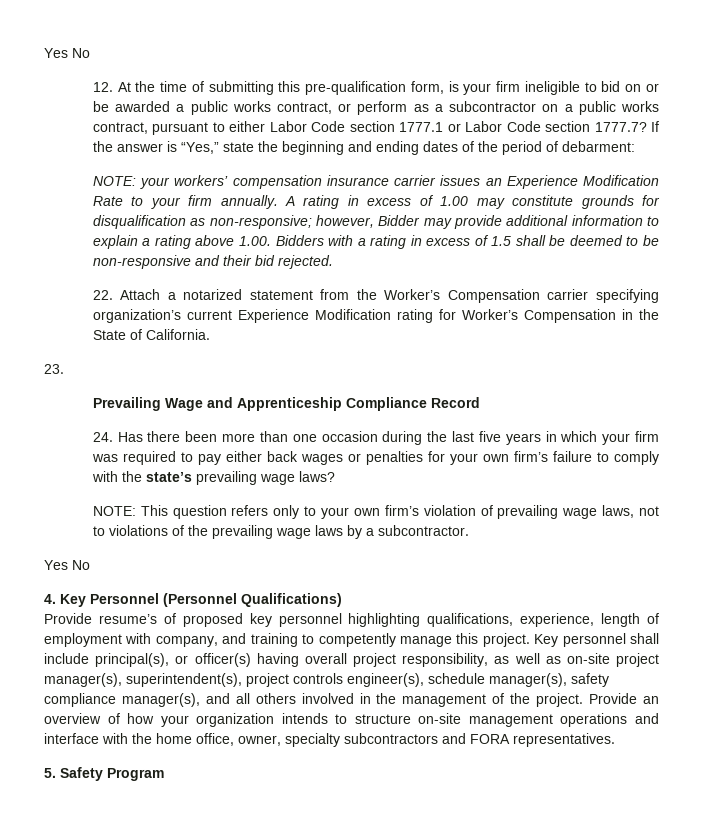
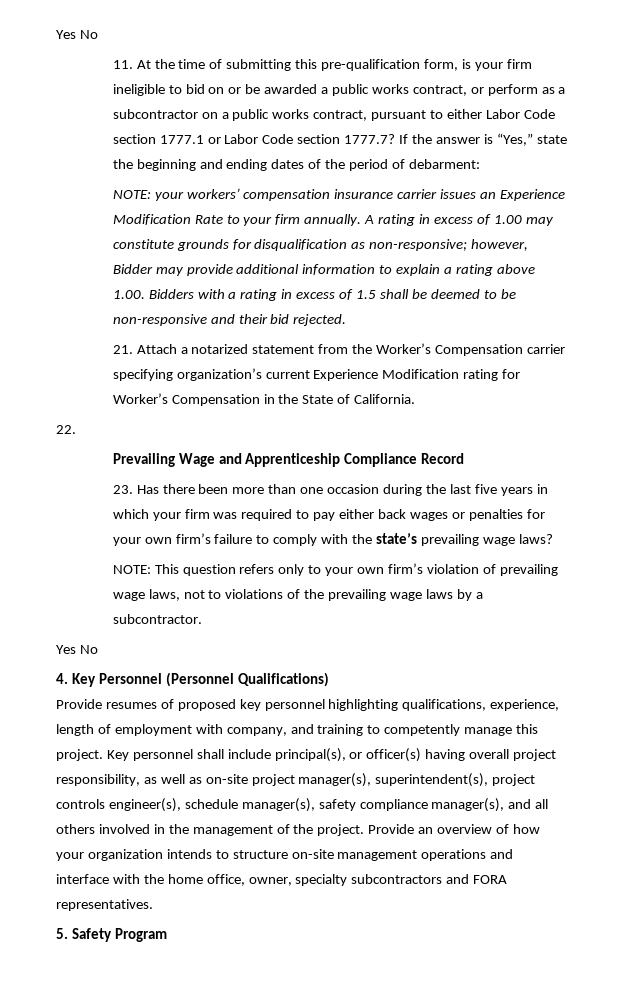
[44,48,90,58] [92,82,113,92] Yes No // 12. -> [56,30,98,39] [112,60,133,69] Yes No // 11.
[92,290,113,300] 22. -> [112,345,133,354] 21.
[44,364,64,374] 23. -> [56,425,76,434] 22.
[92,432,113,442] 24. -> [112,485,133,494] 23.
[98,614,157,624] resume’s -> [105,702,157,709] resumes

